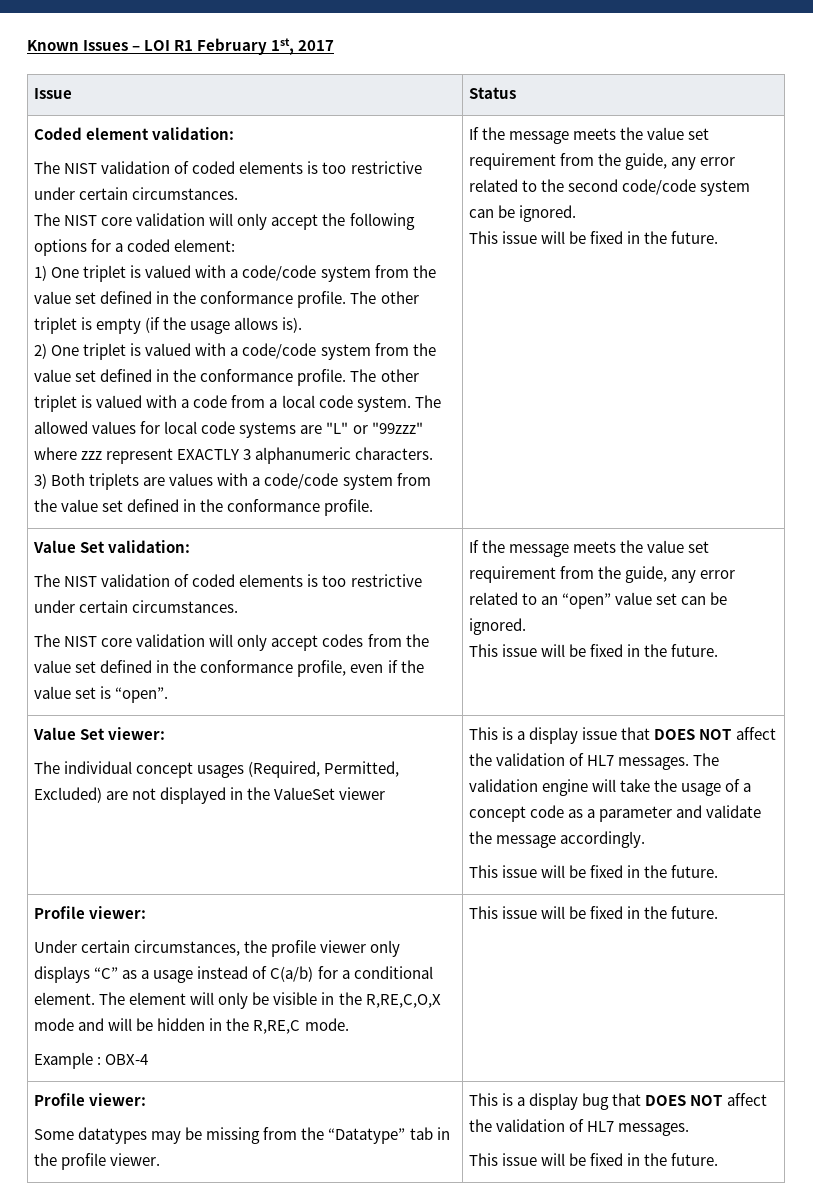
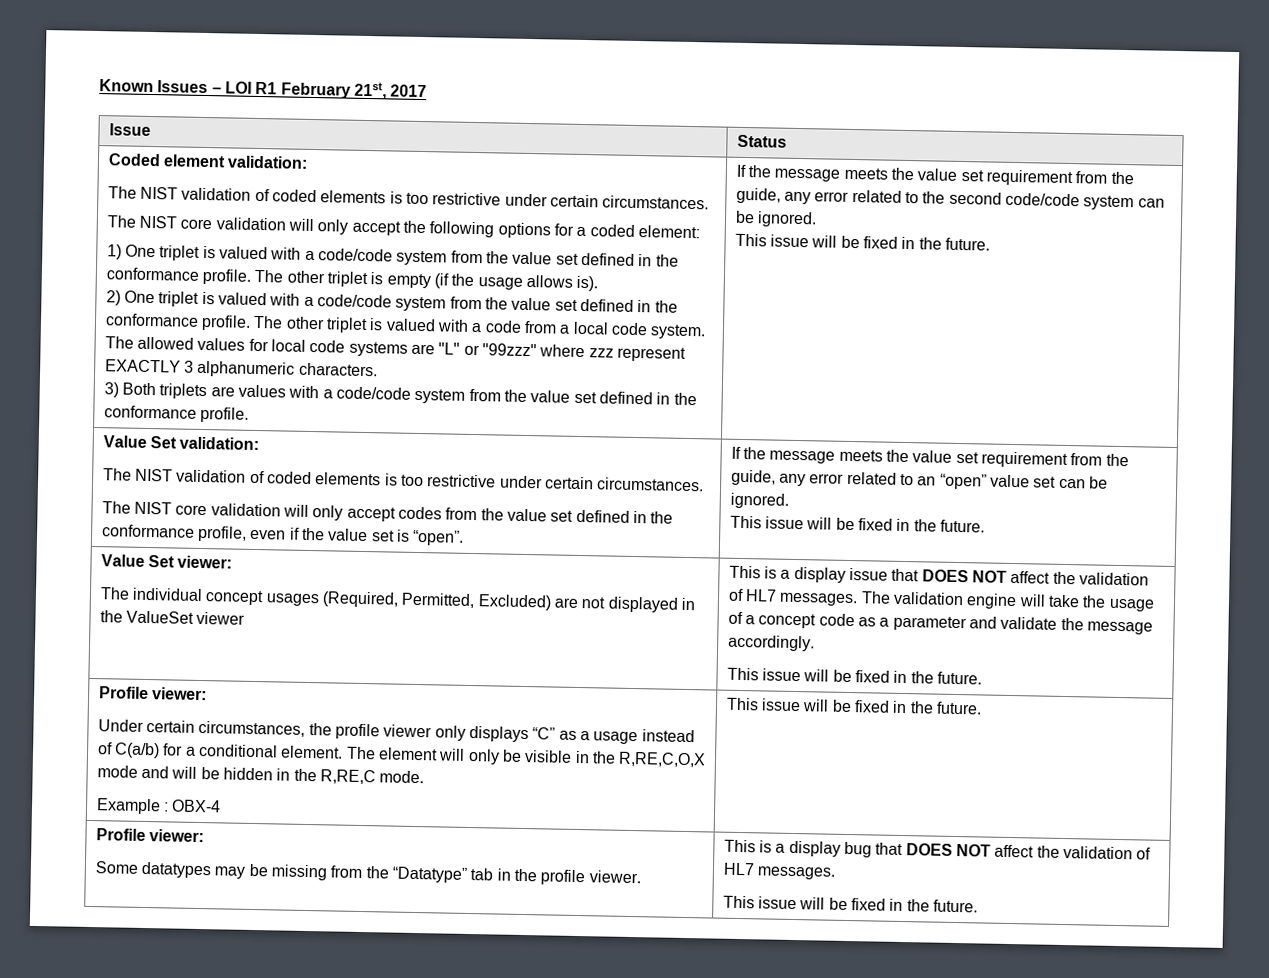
[271,38,295,55] 1st, -> [353,81,387,100] 21st,

